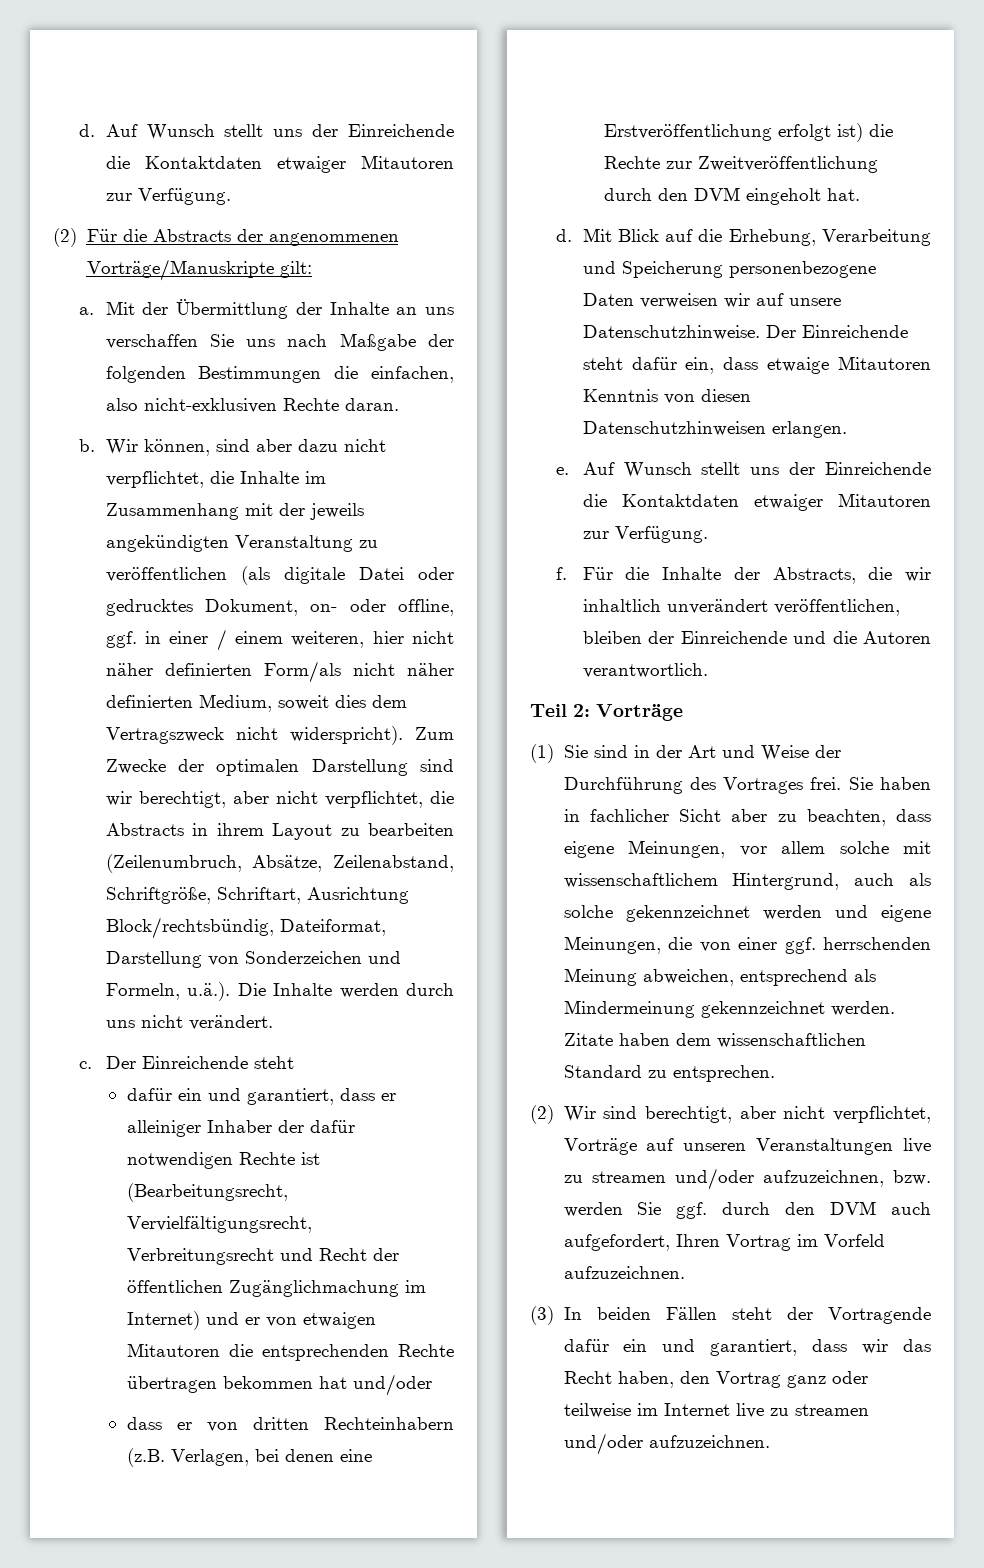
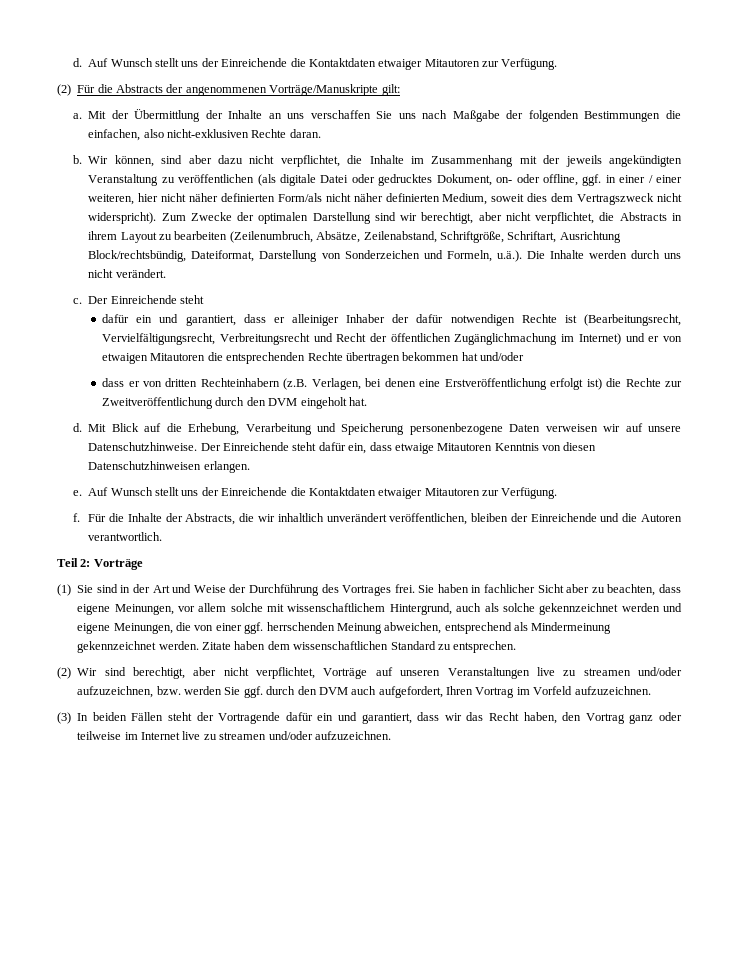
[234,631,283,644] einem -> [656,175,683,183] einer

